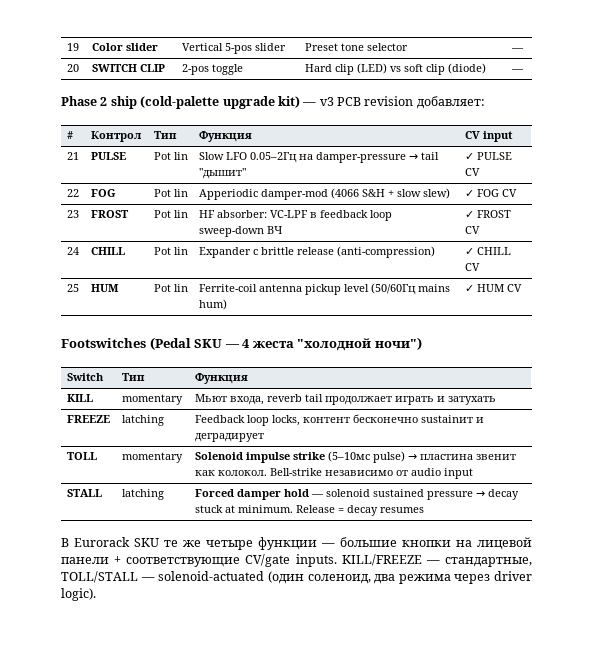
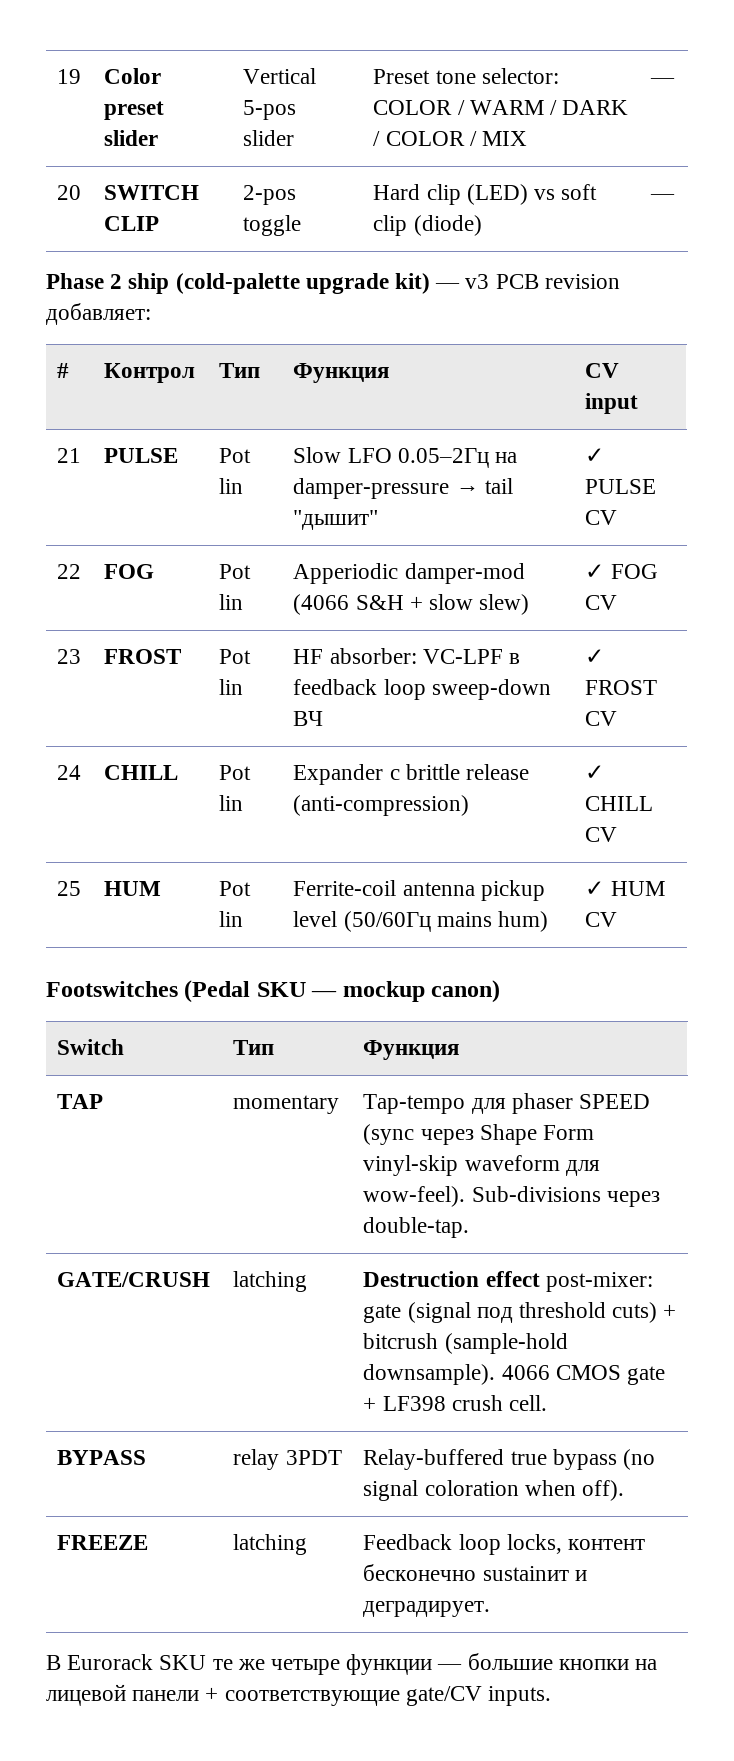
(123, 47) none -> [104,101,165,120] preset
[366,43,408,51] selector -> [481,68,559,84] [373,100,629,115] [373,131,527,146] selector: COLOR / WARM / DARK / COLOR / MIX
[242,337,422,351] 4 жеста "холодной ночи") -> [342,980,501,1003] mockup canon)
[66,394,93,402] [121,394,183,405] [194,394,496,405] KILL | momentary | Мьют входа, reverb tail продолжает играть и затухать -> [57,1094,104,1109] [233,1095,340,1114] [363,1093,650,1114] [363,1124,594,1145] [363,1155,600,1176] [363,1186,660,1207] [363,1217,470,1238] [57,1272,211,1287] [233,1271,308,1292] [363,1271,653,1292] [363,1302,677,1323] [363,1333,568,1354] [363,1364,665,1385] [363,1395,547,1411] [57,1450,147,1465] [233,1449,342,1470] [363,1449,655,1470] [363,1480,624,1501] TAP | momentary | Tap-tempo для phaser SPEED (sync через Shape Form vinyl-skip waveform для wow-feel). Sub-divisions через double-tap. // GATE/CRUSH | latching | Destruction effect post-mixer: gate (signal под threshold cuts) + bitcrush (sample-hold downsample). 4066 CMOS gate + LF398 crush cell. // BYPASS | relay 3PDT | Relay-buffered true bypass (no signal coloration when off).
[194,433,264,442] [66,452,97,460] [121,452,183,463] [194,451,516,463] [194,468,473,479] [66,489,102,497] [121,489,164,500] [194,489,519,500] [194,505,424,516] деградирует // TOLL | momentary | Solenoid impulse strike (5–10мс pulse) → пластина звенит как колокол. Bell-strike независимо от audio input // STALL | latching | Forced damper hold — solenoid sustained pressure → decay stuck at minimum. Release = decay resumes -> [363,1601,491,1617] деградирует.
[245,554,532,567] [61,571,532,584] [61,588,96,601] CV/gate inputs. KILL/FREEZE — стандартные, TOLL/STALL — solenoid-actuated (один соленоид, два режима через driver logic). -> [405,1686,552,1706] gate/CV inputs.

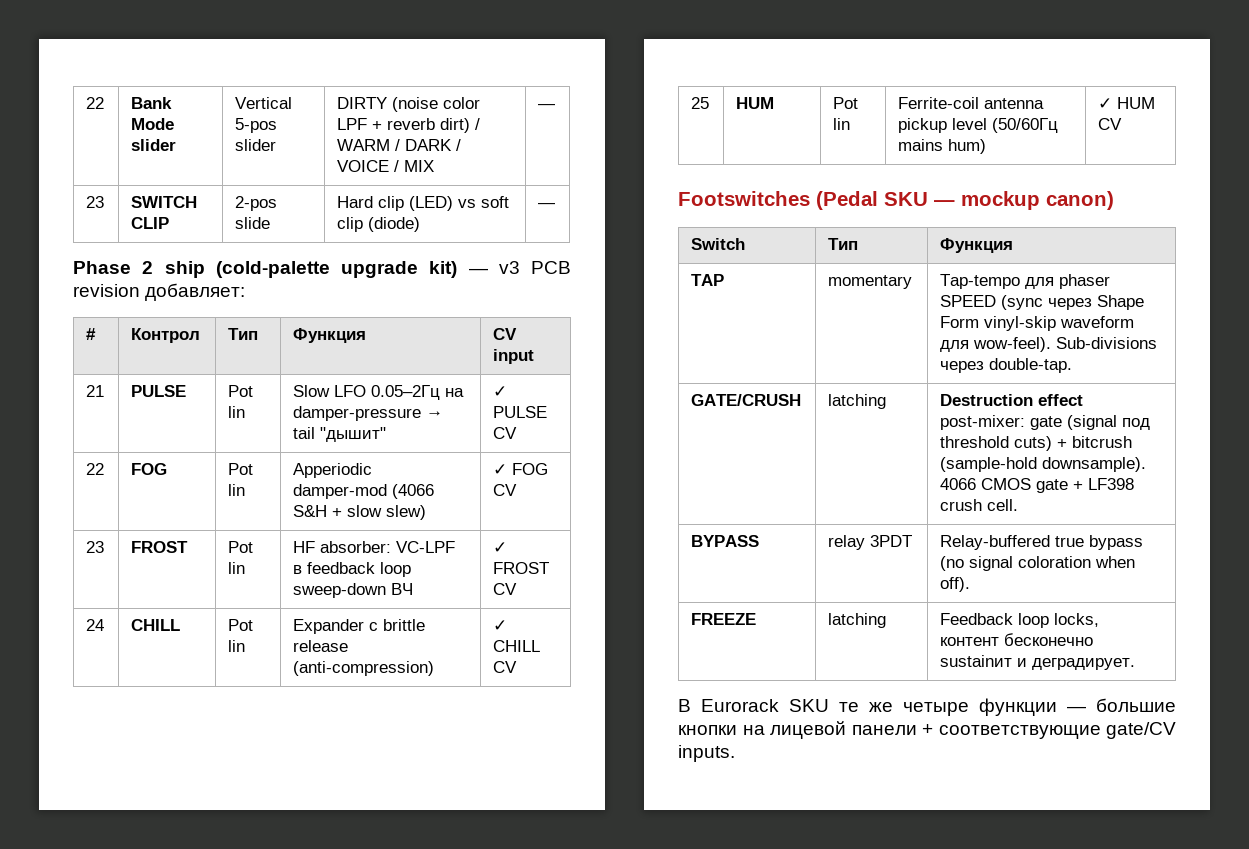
[57,69,82,84] [104,68,162,84] [104,101,165,120] 19 | Color preset -> [86,97,105,109] [131,97,173,109] [131,118,175,130] 22 | Bank Mode
[373,68,559,84] [373,100,453,115] Preset tone selector: COLOR -> [337,97,481,112] [337,118,471,133] DIRTY (noise color LPF + reverb dirt)
[385,131,465,146] COLOR -> [337,160,390,172] VOICE
[57,185,82,200] 20 -> [86,196,105,208] 23
[243,215,302,236] toggle -> [235,217,271,229] slide

